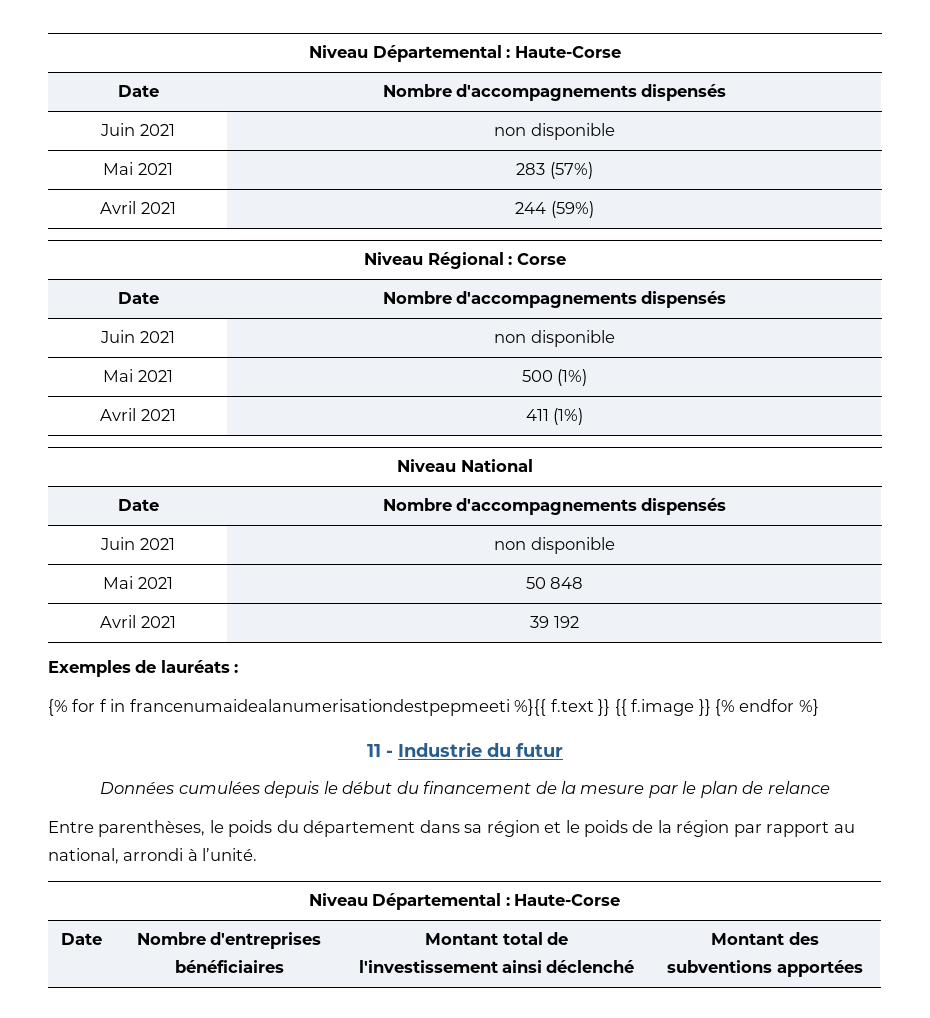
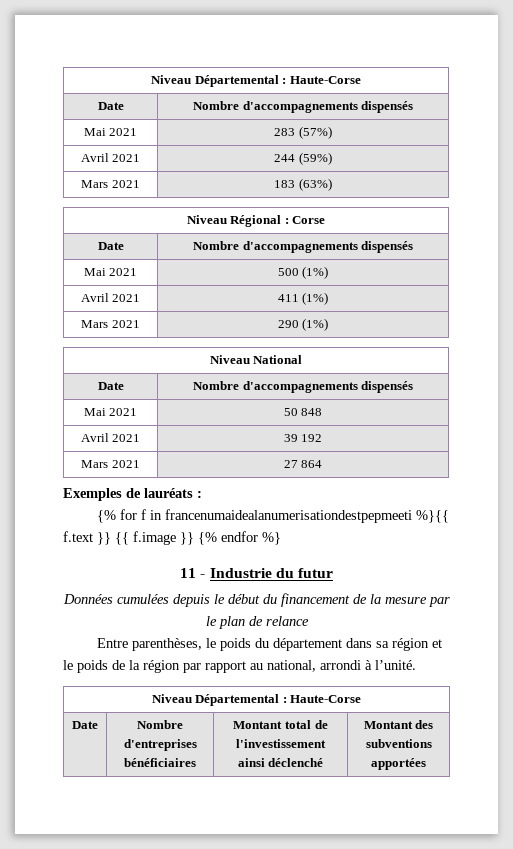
[100,123,175,136] [494,123,615,140] // Juin 2021 | non disponible -> (414, 107) none
(594, 209) none -> [81,180,140,188] [274,178,332,191] // Mars 2021 | 183 (63%)
[100,330,175,343] [494,330,615,347] // Juin 2021 | non disponible -> (414, 247) none
(584, 416) none -> [81,320,140,328] [277,318,329,331] // Mars 2021 | 290 (1%)
[100,537,175,550] [494,537,615,554] // Juin 2021 | non disponible -> (414, 387) none
(579, 622) none -> [81,460,140,468] [283,460,323,468] // Mars 2021 | 27 864

